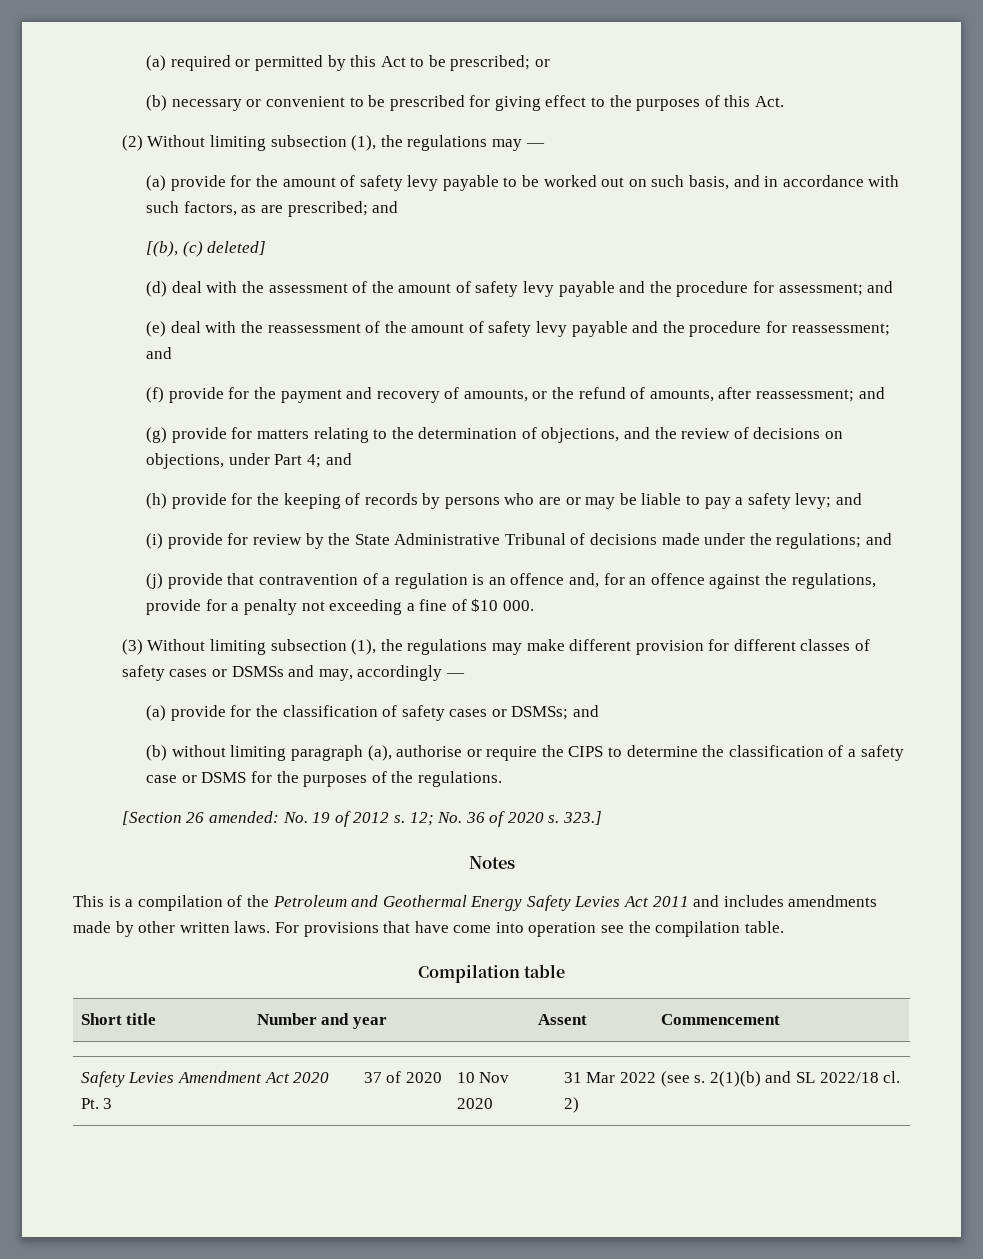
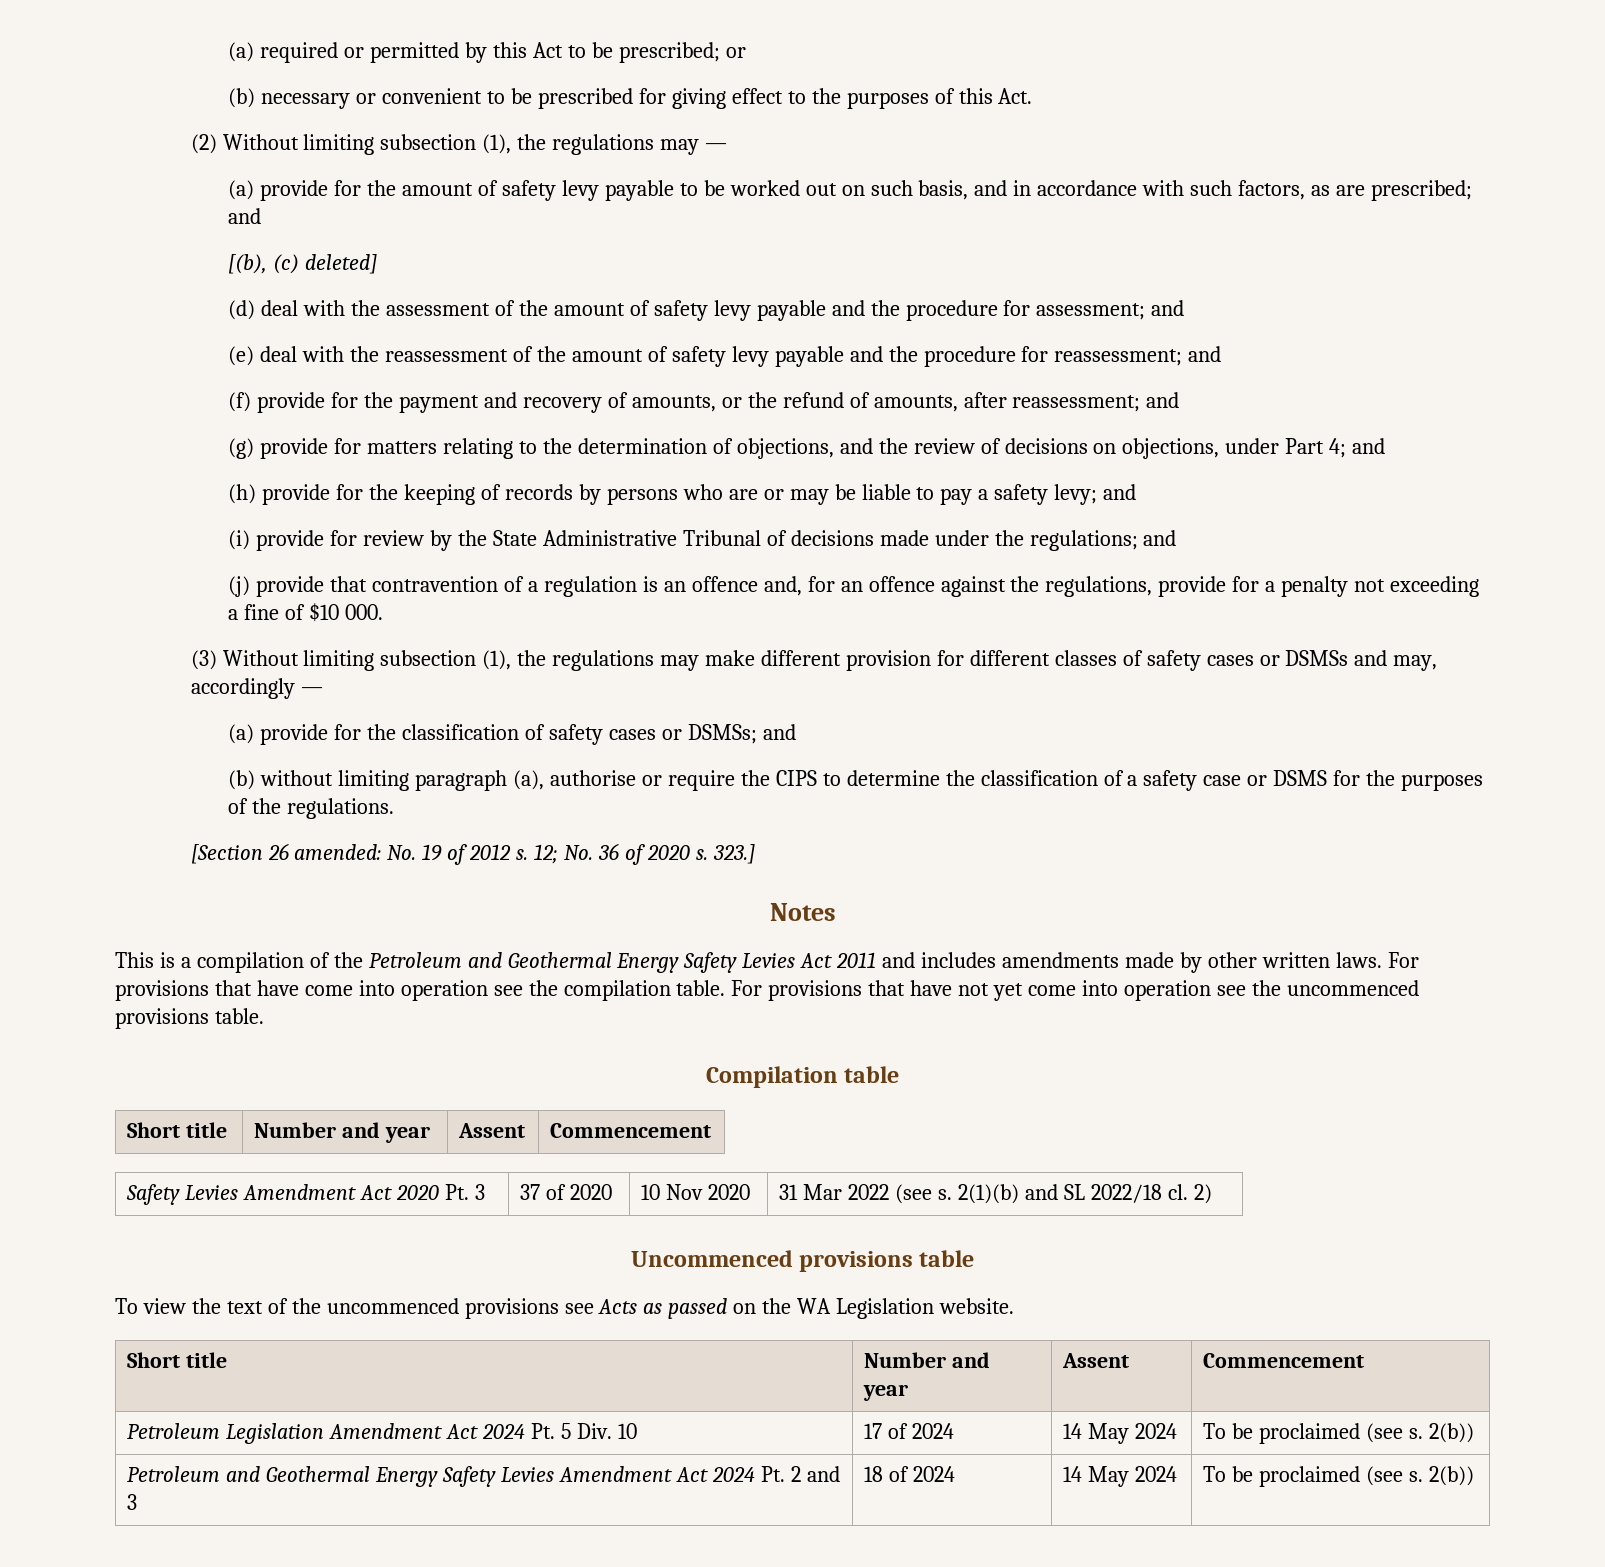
(784, 927) none -> [731,980,1419,1001] [115,1008,264,1029] For provisions that have not yet come into operation see the uncommenced provisions table.
(579, 1105) none -> [630,1250,975,1272] [115,1298,1015,1319] [127,1352,228,1368] [864,1352,991,1368] [863,1384,909,1401] [1062,1353,1130,1368] [1203,1353,1365,1368] [127,1423,637,1444] [864,1423,955,1439] [1063,1423,1178,1444] [1203,1423,1474,1444] [127,1466,840,1487] [127,1494,138,1510] [864,1466,956,1482] [1063,1466,1178,1487] [1203,1466,1474,1487] // Uncommenced provisions table // To view the text of the uncommenced provisions see Acts as passed on the WA Legislation website. // Short title | Number and year | Assent | Commencement // Petroleum Legislation Amendment Act 2024 Pt. 5 Div. 10 | 17 of 2024 | 14 May 2024 | To be proclaimed (see s. 2(b)) // Petroleum and Geothermal Energy Safety Levies Amendment Act 2024 Pt. 2 and 3 | 18 of 2024 | 14 May 2024 | To be proclaimed (see s. 2(b))

